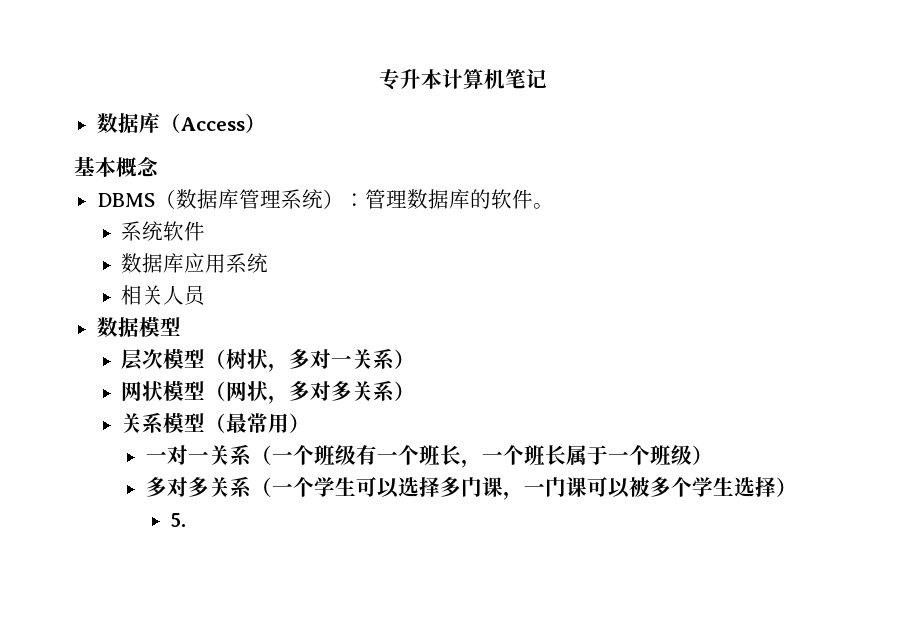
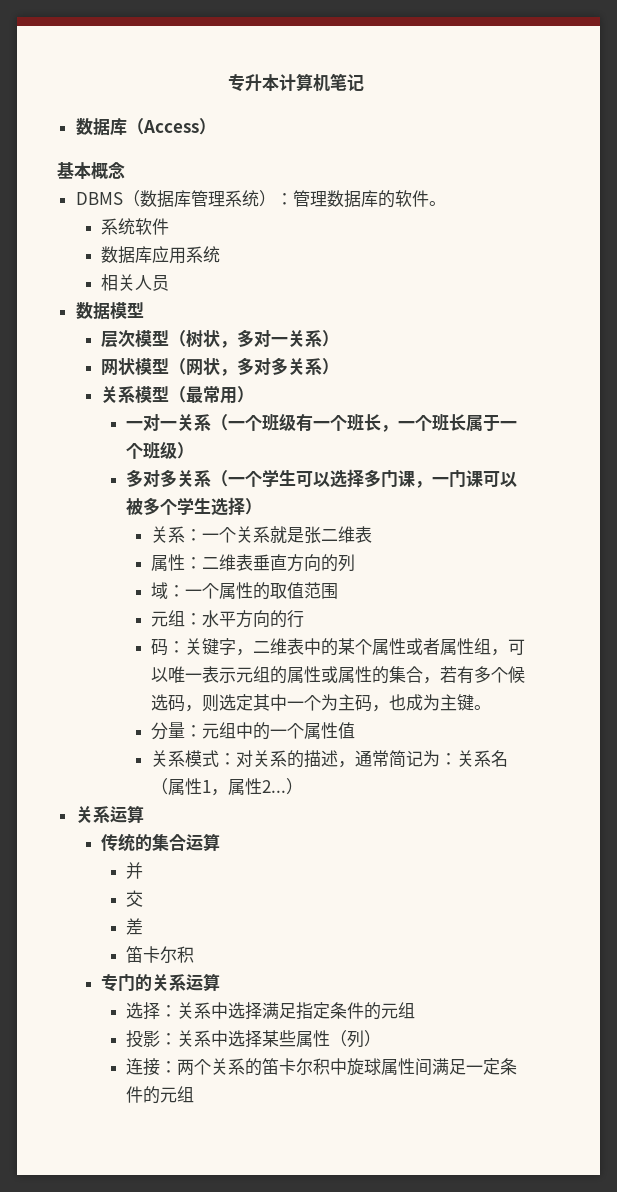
[170,513,187,527] 5. -> [151,526,373,544] [151,554,356,572] [151,582,339,600] [151,610,305,628] [151,638,526,656] [151,666,526,684] [151,694,492,712] [151,722,356,740] [151,750,509,768] [151,778,304,796] [75,805,144,823] [100,833,220,852] [126,862,144,879] [126,890,144,907] [126,918,144,935] [126,946,195,963] [100,973,220,992] [126,1002,416,1020] [126,1030,382,1048] [126,1058,518,1076] [126,1086,195,1104] 关系：一个关系就是张二维表 // 属性：二维表垂直方向的列 // 域：一个属性的取值范围 // 元组：水平方向的行 // 码：关键字，二维表中的某个属性或者属性组，可以唯一表示元组的属性或属性的集合，若有多个候选码，则选定其中一个为主码，也成为主键。 // 分量：元组中的一个属性值 // 关系模式：对关系的描述，通常简记为：关系名（属性1，属性2...） // 关系运算 // 传统的集合运算 // 并 // 交 // 差 // 笛卡尔积 // 专门的关系运算 // 选择：关系中选择满足指定条件的元组 // 投影：关系中选择某些属性（列） // 连接：两个关系的笛卡尔积中旋球属性间满足一定条件的元组

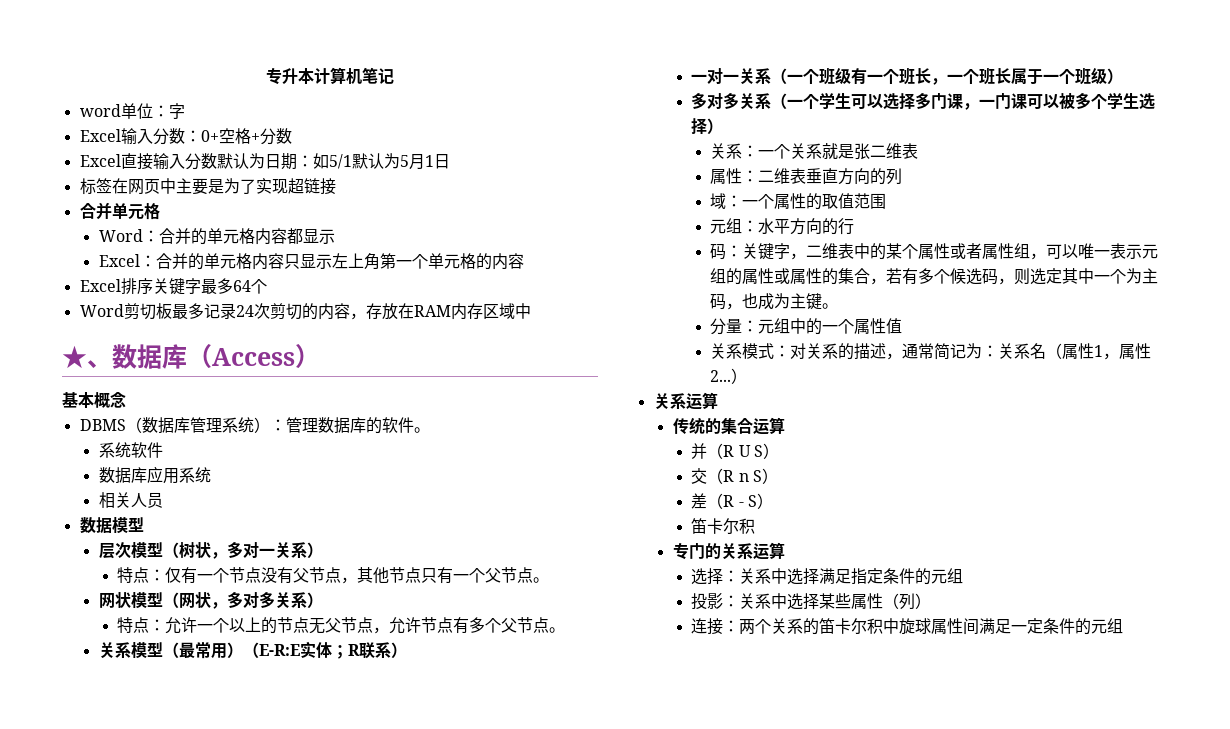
(364, 83) none -> [79,103,185,119] [79,128,292,145] [79,153,450,170] [79,178,336,195] [79,202,160,220] [98,228,335,245] [98,253,524,270] [79,278,267,295] [79,303,531,320] [62,345,112,368] word单位：字 // Excel输入分数：0+空格+分数 // Excel直接输入分数默认为日期：如5/1默认为5月1日 // 标签在网页中主要是为了实现超链接 // 合并单元格 // Word：合并的单元格内容都显示 // Excel：合并的单元格内容只显示左上角第一个单元格的内容 // Excel排序关键字最多64个 // Word剪切板最多记录24次剪切的内容，存放在RAM内存区域中 // ★、
(339, 338) none -> [117,567,550,584] // 特点：仅有一个节点没有父节点，其他节点只有一个父节点。
(339, 366) none -> [117,617,566,634] // 特点：允许一个以上的节点无父节点，允许节点有多个父节点。
(254, 394) none -> [242,641,407,659] （E-R:E实体；R联系）
[126,890,144,907] [126,918,144,935] // 交 // 差 -> [707,443,780,459] [691,468,779,484] [691,493,774,509] （R U S） // 交（R n S） // 差（R - S）

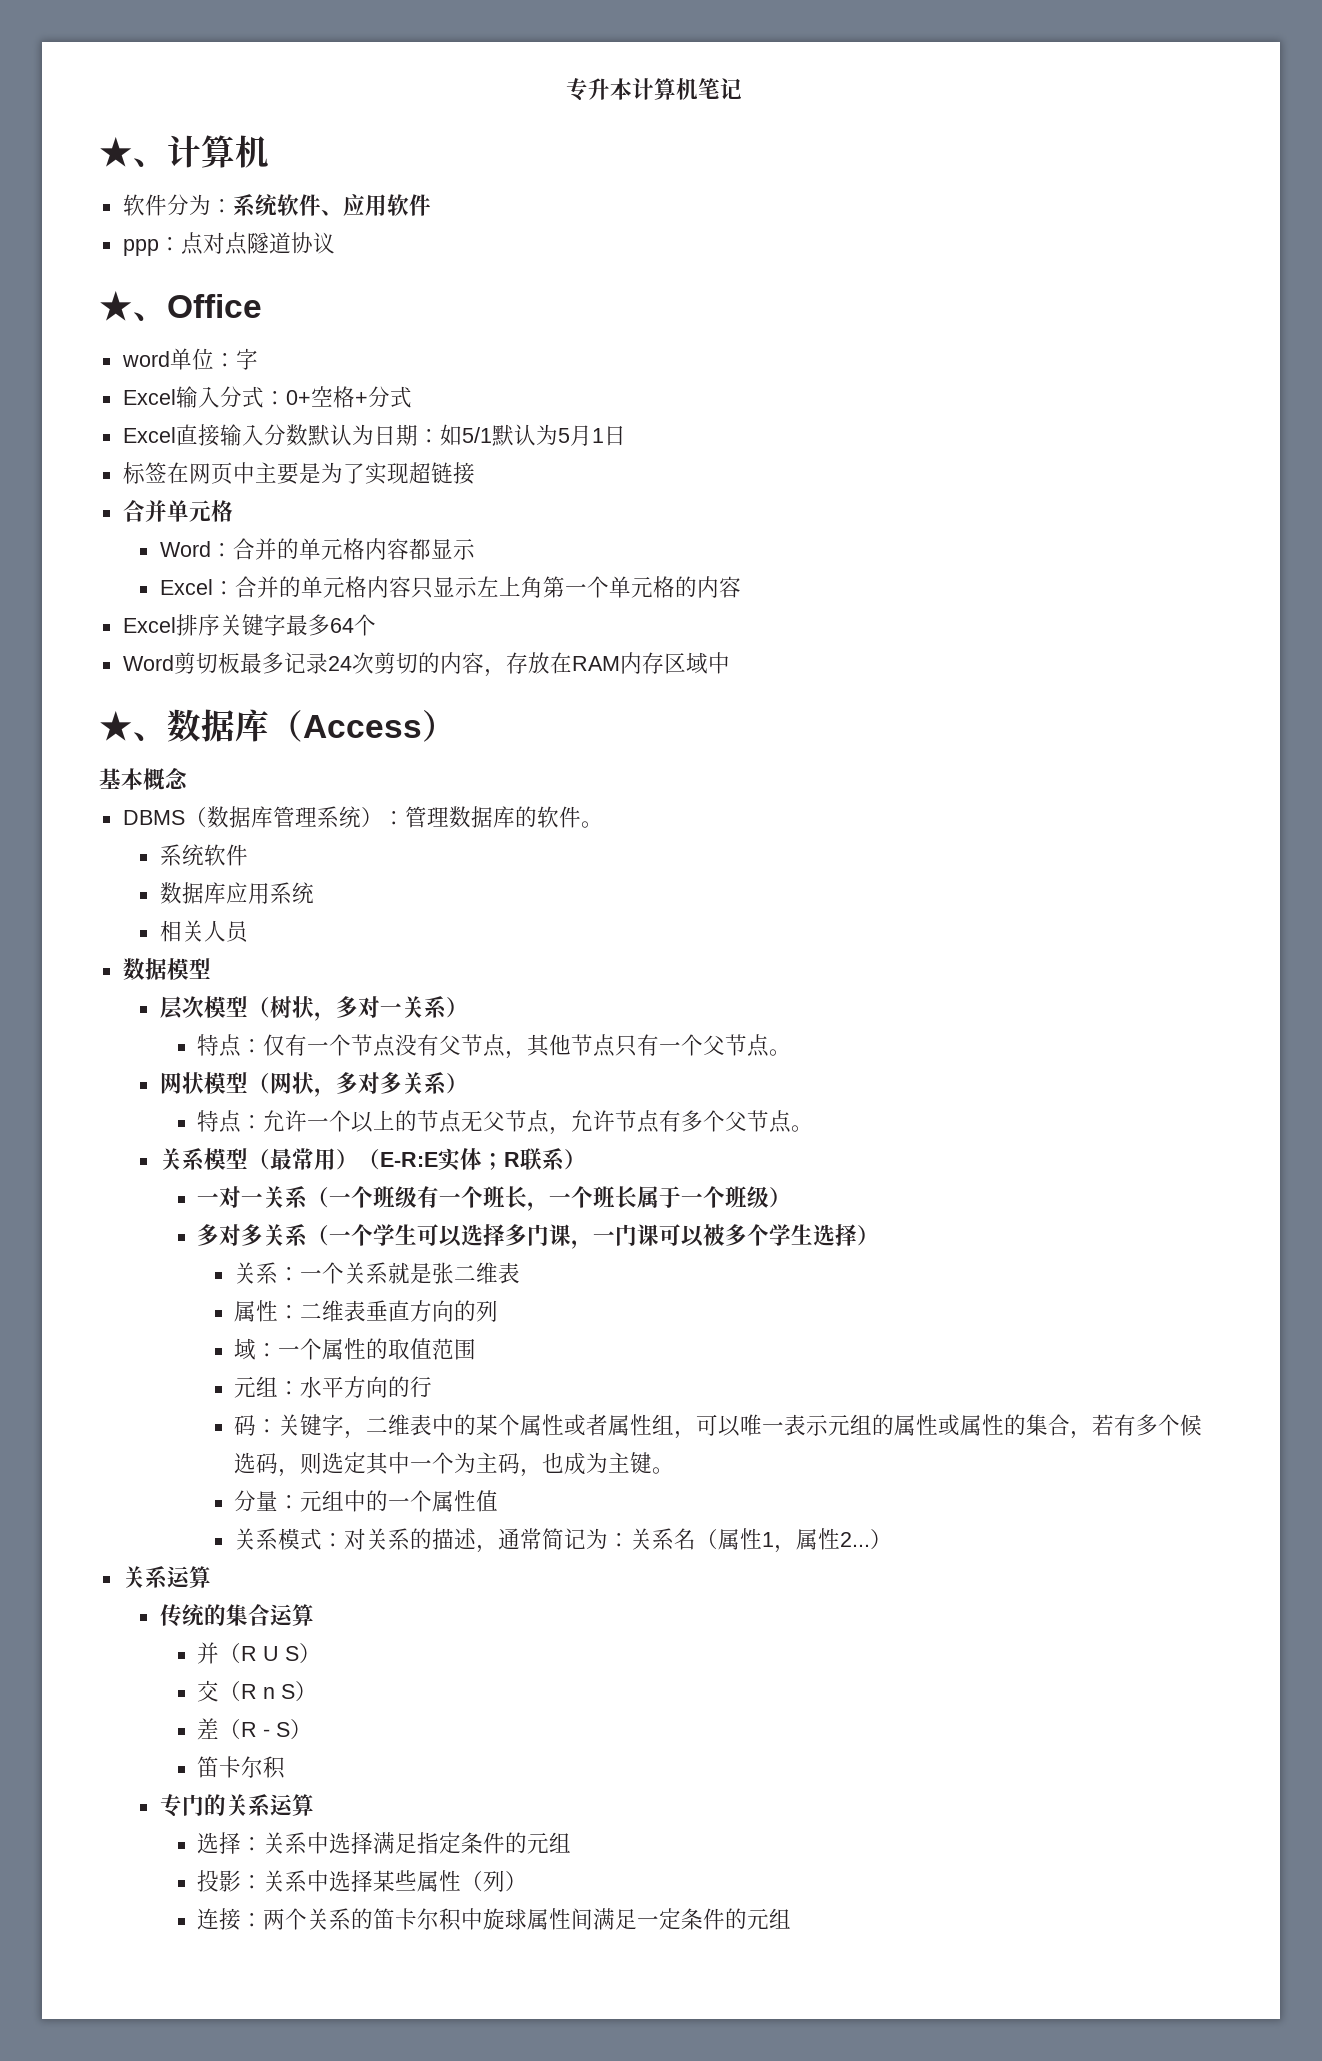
(394, 76) none -> [99,135,269,168] [122,194,431,217] [122,232,335,256] [99,291,262,321] // ★、计算机 // 软件分为：系统软件、应用软件 // ppp：点对点隧道协议 // ★、Office
[168,128,185,144] 数 -> [241,386,264,408] 式
[275,128,292,144] 数 -> [389,386,412,408] 式

